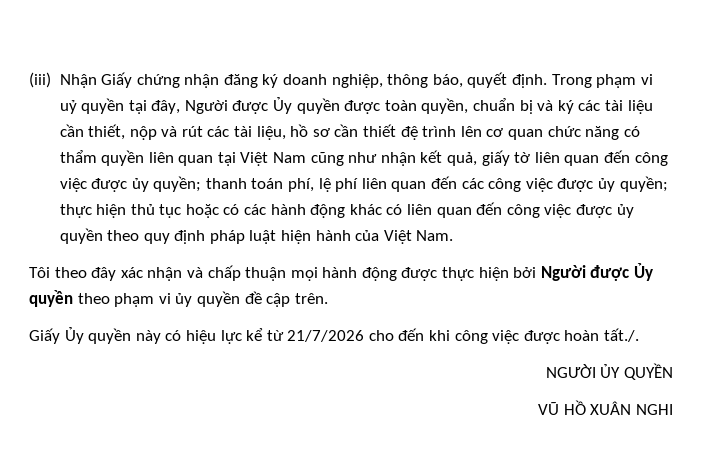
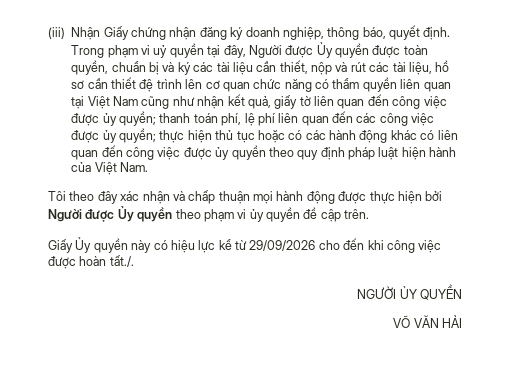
[287,330,365,342] 21/7/2026 -> [249,240,316,251] 29/09/2026
[538,400,674,415] VŨ HỒ XUÂN NGHI -> [393,315,462,328] VÕ VĂN HẢI

